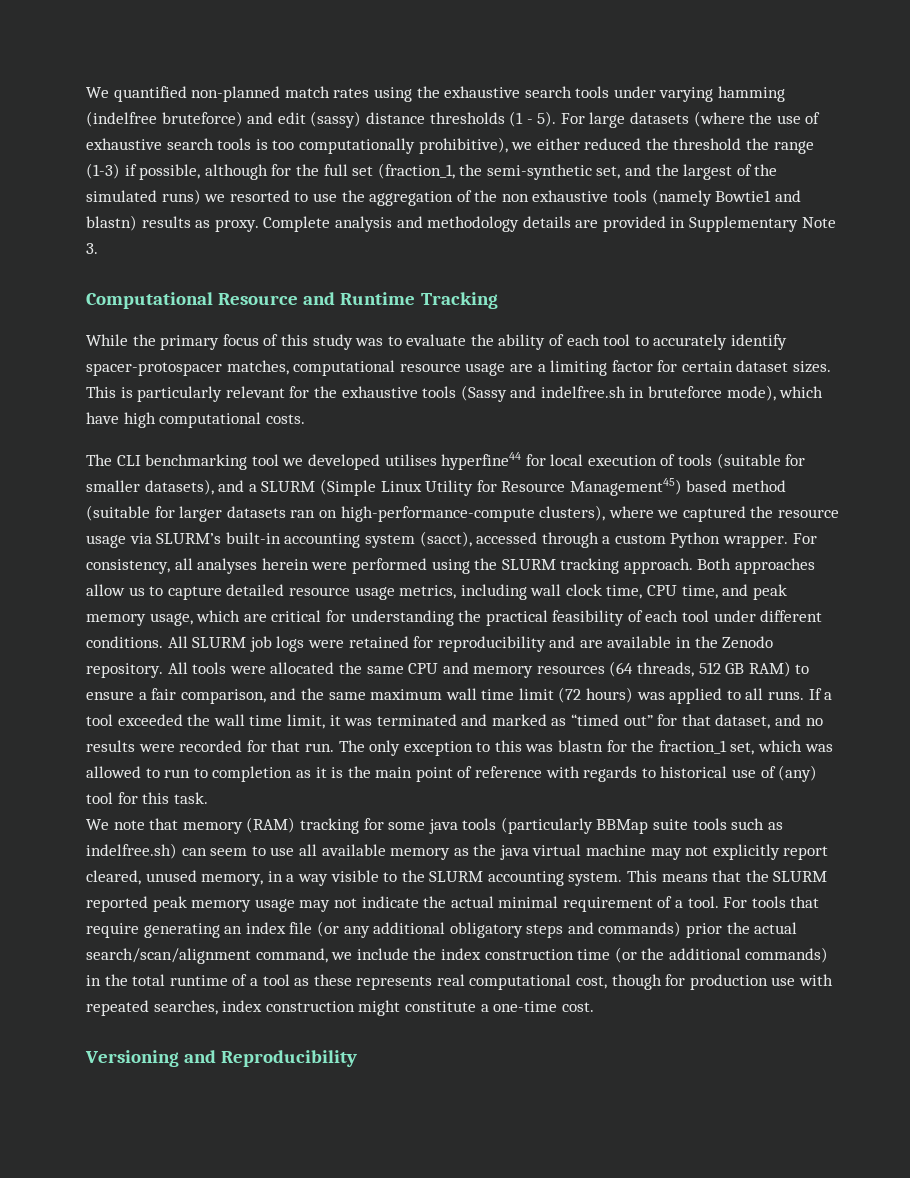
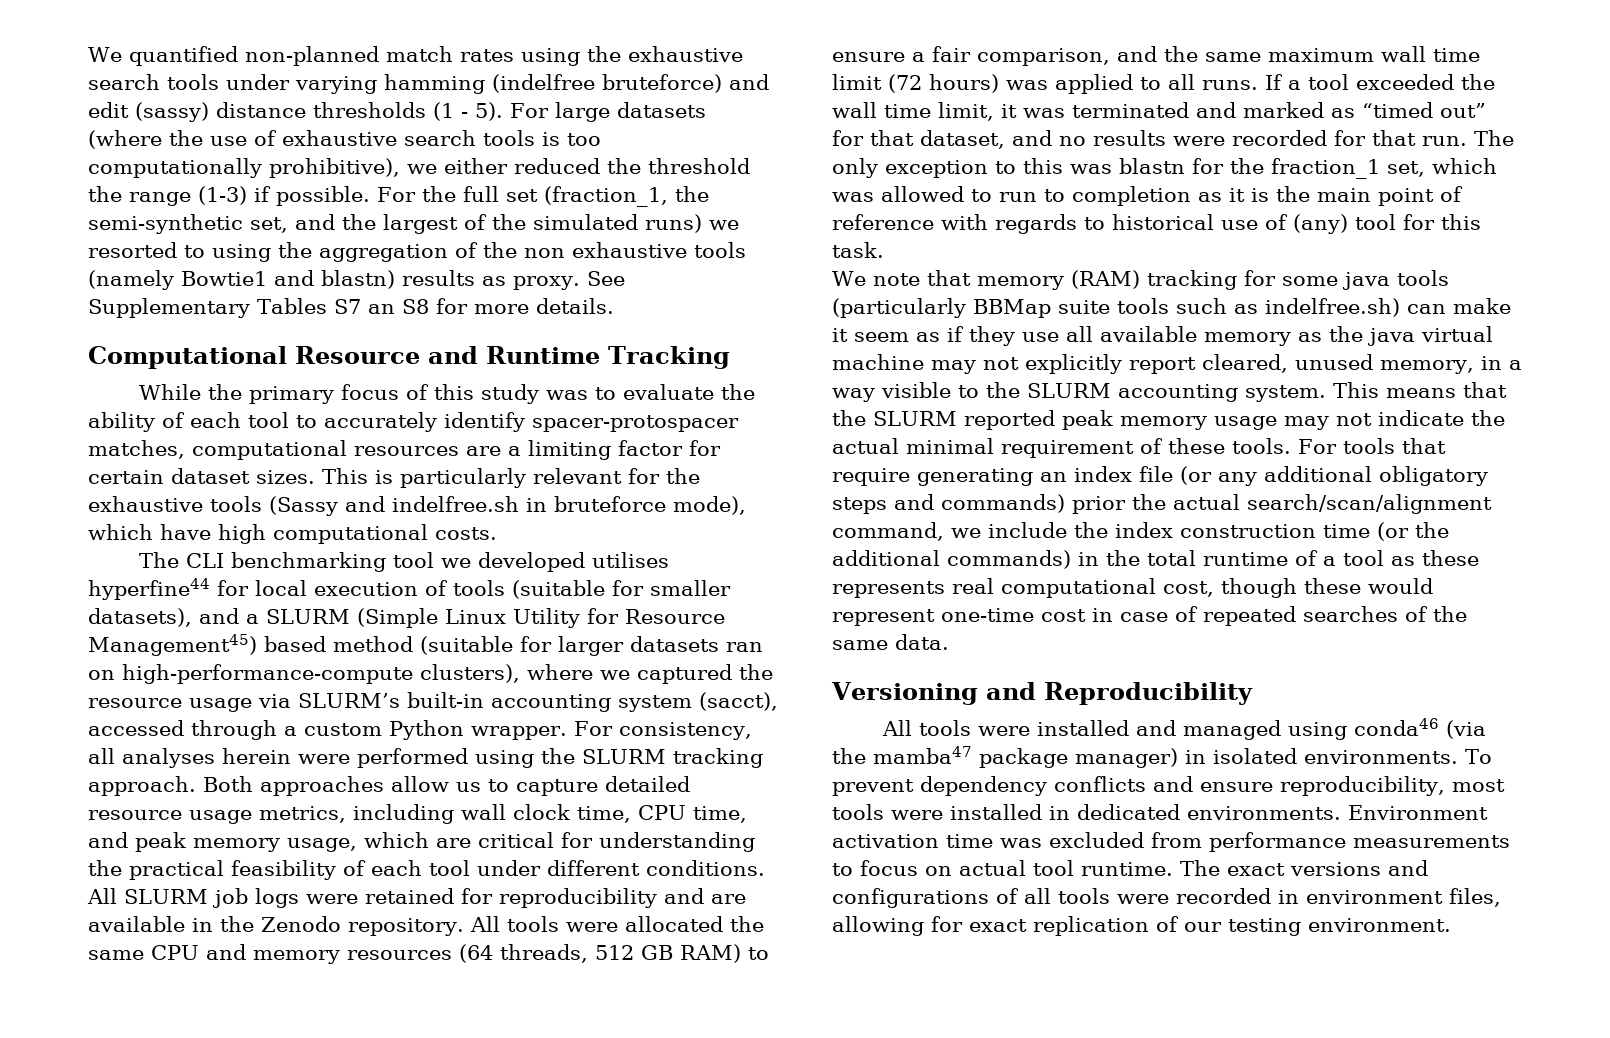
[139,164,292,180] possible, although for -> [276,186,416,206] possible. For
[312,193,337,202] use -> [212,244,271,262] using
[263,216,836,232] [86,243,98,254] Complete analysis and methodology details are provided in Supplementary Note 3. -> [586,271,625,286] [88,298,614,318] See Supplementary Tables S7 an S8 for more details.
[399,363,506,376] resource usage -> [354,446,459,456] resources
[210,846,266,856] seem to -> [1453,298,1511,314] [832,326,1015,346] make it seem as if they
[675,896,719,908] a tool. -> [1168,438,1291,454] these tools.
[665,974,834,990] [86,1000,594,1016] [85,1050,358,1067] for production use with repeated searches, index construction might constitute a one-time cost. // Versioning and Reproducibility -> [1304,578,1433,594] [832,606,1467,626] [832,634,949,650] [831,682,1253,705] [881,718,1486,740] [832,746,1492,768] [832,776,1505,796] [832,804,1488,820] [832,832,1510,852] [832,860,1428,876] [832,888,1501,908] [832,916,1451,936] these would represent one-time cost in case of repeated searches of the same data. // Versioning and Reproducibility // All tools were installed and managed using conda46 (via the mamba47 package manager) in isolated environments. To prevent dependency conflicts and ensure reproducibility, most tools were installed in dedicated environments. Environment activation time was excluded from performance measurements to focus on actual tool runtime. The exact versions and configurations of all tools were recorded in environment files, allowing for exact replication of our testing environment.

